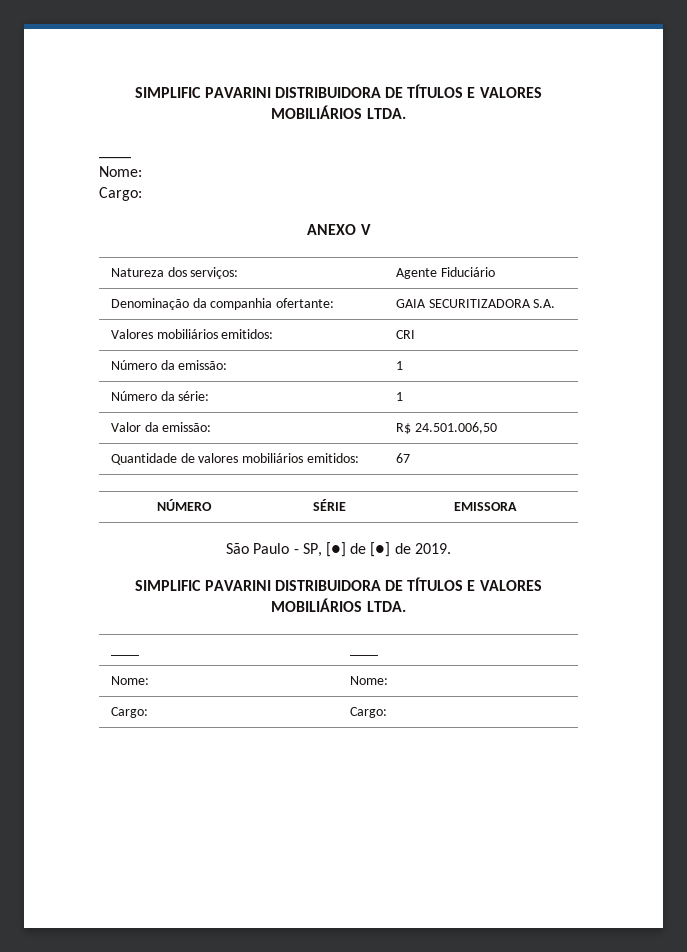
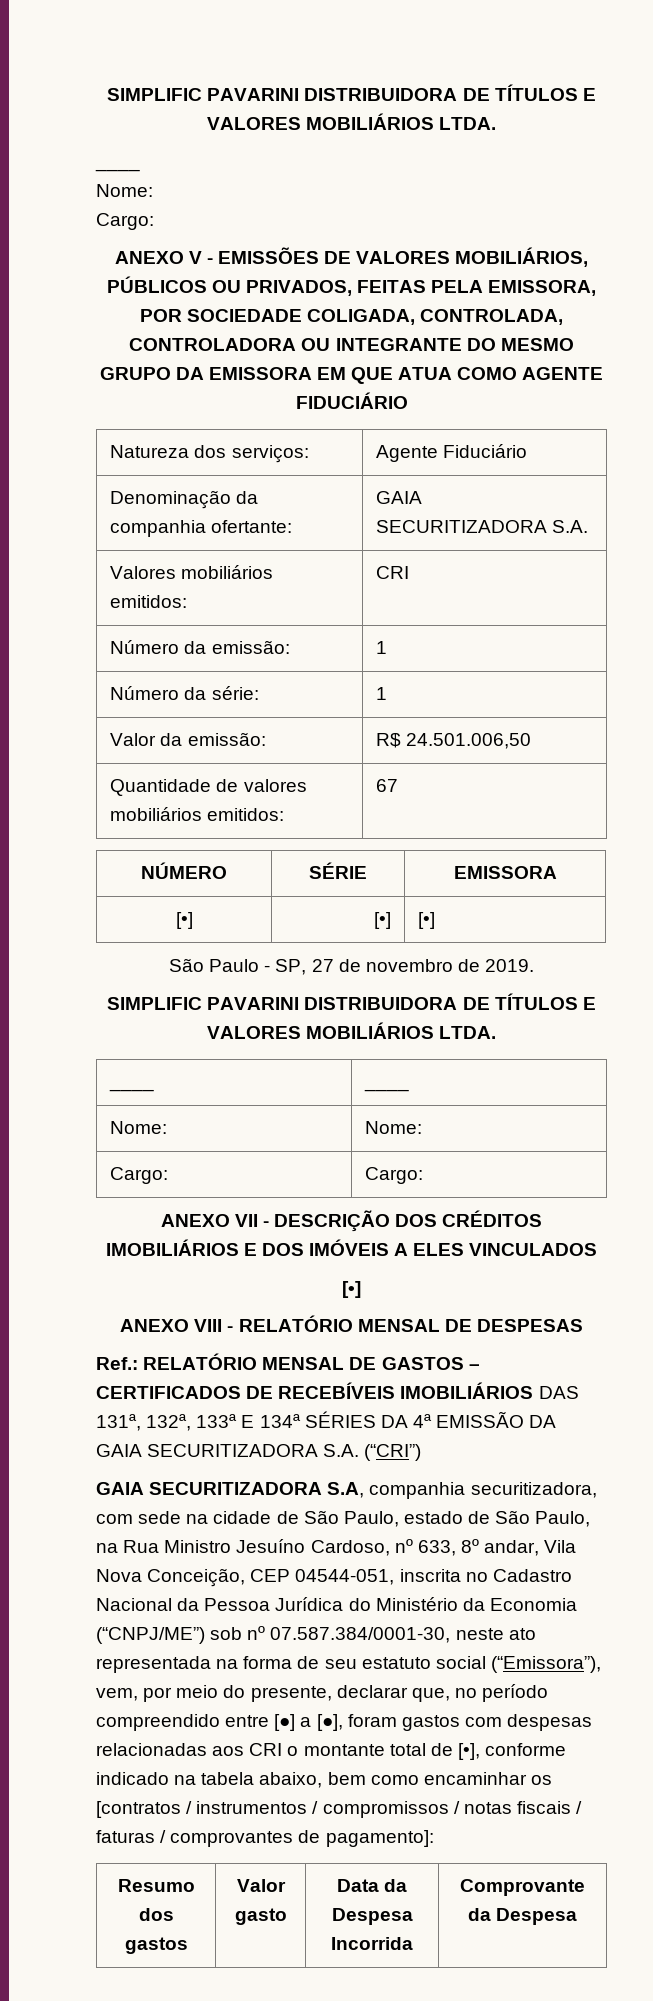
(371, 229) none -> [206,247,589,267] [106,276,597,296] [139,309,564,325] [129,338,574,351] [99,367,604,384] [295,392,408,409] - EMISSÕES DE VALORES MOBILIÁRIOS, PÚBLICOS OU PRIVADOS, FEITAS PELA EMISSORA, POR SOCIEDADE COLIGADA, CONTROLADA, CONTROLADORA OU INTEGRANTE DO MESMO GRUPO DA EMISSORA EM QUE ATUA COMO AGENTE FIDUCIÁRIO
(517, 506) none -> [175,912,193,929] [373,912,391,929] [418,912,436,929] // [•] | [•] | [•]
[326,542,391,557] [●] de [●] -> [311,959,453,972] 27 de novembro
(387, 712) none -> [160,1210,543,1232] [105,1239,598,1256] [342,1281,361,1298] [120,1315,583,1332] [96,1353,480,1370] [96,1382,579,1399] [96,1411,557,1431] [96,1444,422,1461] [96,1482,597,1499] [96,1510,591,1527] [96,1539,577,1556] [96,1568,572,1587] [96,1597,577,1611] [96,1626,536,1644] [96,1656,601,1673] [96,1684,549,1702] [96,1714,593,1731] [96,1743,567,1760] [96,1772,552,1788] [96,1801,583,1818] [96,1830,434,1847] [117,1879,195,1892] [138,1908,174,1921] [124,1937,188,1954] [236,1879,286,1892] [234,1908,287,1925] [336,1879,408,1892] [331,1908,413,1925] [331,1937,413,1950] [460,1879,585,1896] [467,1908,578,1925] // ANEXO VII - DESCRIÇÃO DOS CRÉDITOS IMOBILIÁRIOS E DOS IMÓVEIS A ELES VINCULADOS // [•] // ANEXO VIII - RELATÓRIO MENSAL DE DESPESAS // Ref.: RELATÓRIO MENSAL DE GASTOS – CERTIFICADOS DE RECEBÍVEIS IMOBILIÁRIOS DAS 131ª, 132ª, 133ª E 134ª SÉRIES DA 4ª EMISSÃO DA GAIA SECURITIZADORA S.A. (“CRI”) // GAIA SECURITIZADORA S.A, companhia securitizadora, com sede na cidade de São Paulo, estado de São Paulo, na Rua Ministro Jesuíno Cardoso, nº 633, 8º andar, Vila Nova Conceição, CEP 04544-051, inscrita no Cadastro Nacional da Pessoa Jurídica do Ministério da Economia (“CNPJ/ME”) sob nº 07.587.384/0001-30, neste ato representada na forma de seu estatuto social (“Emissora”), vem, por meio do presente, declarar que, no período compreendido entre [●] a [●], foram gastos com despesas relacionadas aos CRI o montante total de [•], conforme indicado na tabela abaixo, bem como encaminhar os [contratos / instrumentos / compromissos / notas fiscais / faturas / comprovantes de pagamento]: // Resumo dos gastos | Valor gasto | Data da Despesa Incorrida | Comprovante da Despesa

